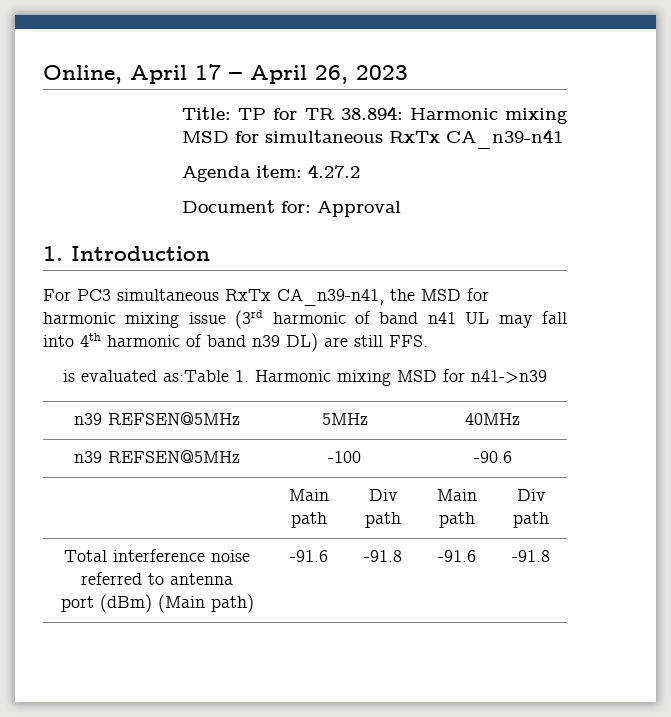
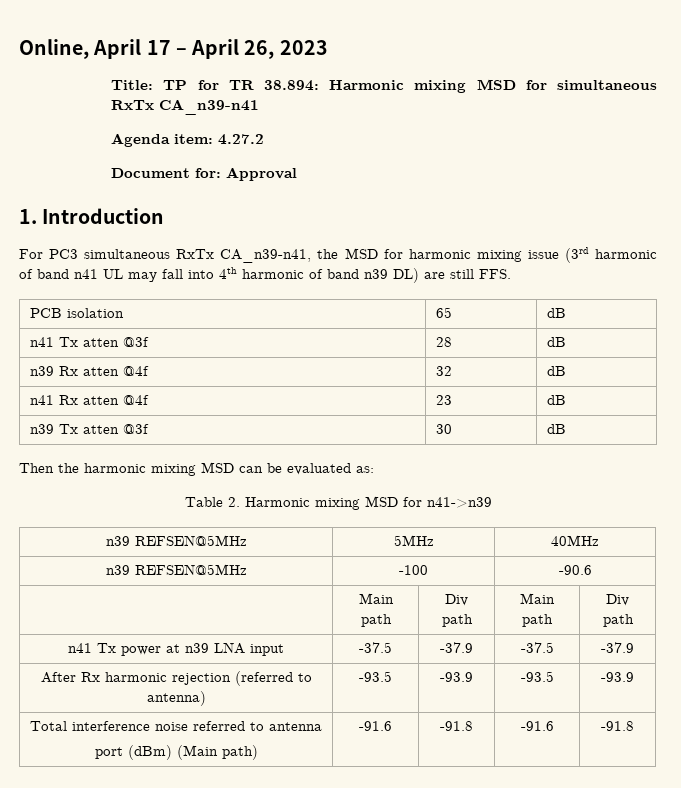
[63,370,249,382] // is evaluated as:Table 1. -> [29,308,124,318] [435,307,452,318] [546,308,566,318] [29,337,149,347] [435,337,452,347] [546,337,566,347] [29,366,149,376] [435,366,452,376] [546,366,566,376] [29,395,149,405] [435,395,452,405] [546,395,566,405] [29,424,149,434] [435,424,452,434] [546,424,566,434] [19,462,374,476] [184,497,240,507] // PCB isolation | 65 | dB // n41 Tx atten @3f | 28 | dB // n39 Rx atten @4f | 32 | dB // n41 Rx atten @4f | 23 | dB // n39 Tx atten @3f | 30 | dB // Then the harmonic mixing MSD can be evaluated as: // Table 2.
(549, 520) none -> [67,642,284,656] [359,642,392,653] [440,642,473,653] [520,642,554,653] [601,642,634,653] [40,671,312,686] [146,691,206,706] [359,671,392,682] [440,672,473,682] [520,671,554,682] [601,672,634,682] // n41 Tx power at n39 LNA input | -37.5 | -37.9 | -37.5 | -37.9 // After Rx harmonic rejection (referred to antenna) | -93.5 | -93.9 | -93.5 | -93.9

